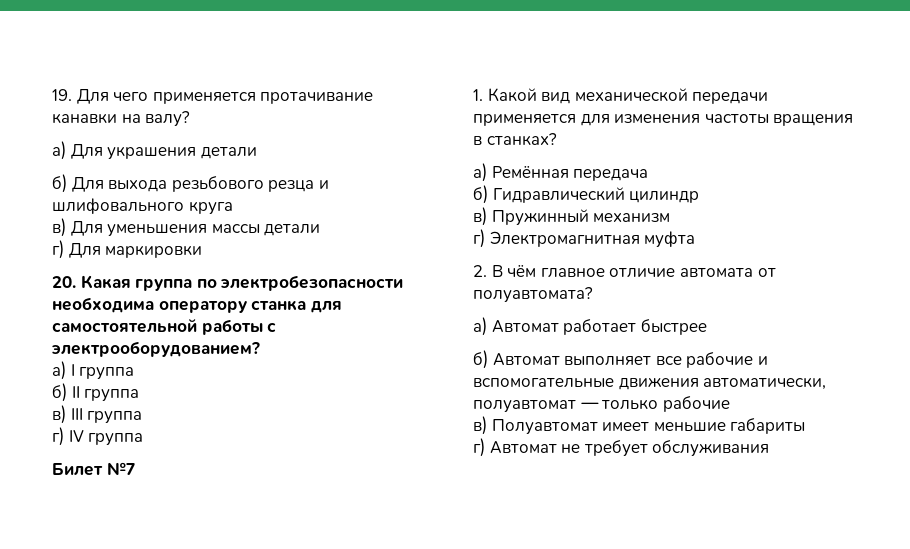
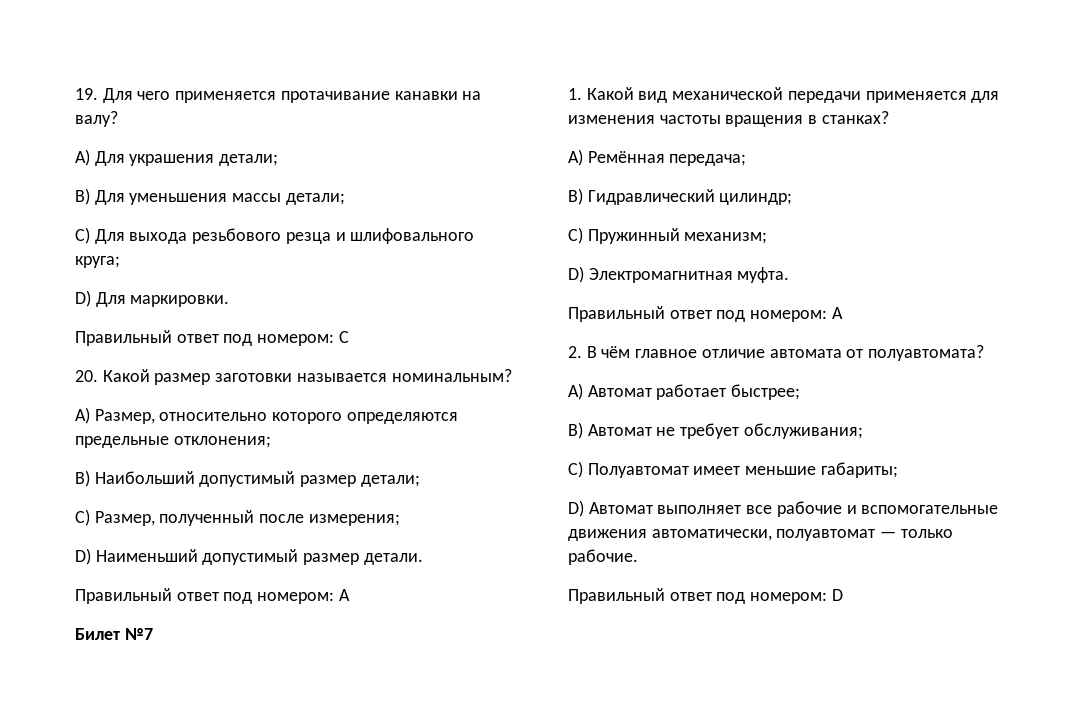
[52,141,66,160] а) -> [75,149,90,166] A)
[200,147,257,159] [52,174,67,193] детали // б) -> [219,154,279,166] [75,188,345,205] [75,227,90,244] детали; // B) Для уменьшения массы детали; // C)
[188,201,233,215] [52,218,321,237] [52,240,203,259] [52,275,404,291] [52,297,342,313] [52,319,277,335] [51,341,260,357] [52,361,135,380] [52,383,140,402] [52,405,143,424] [52,427,144,446] круга // в) Для уменьшения массы детали // г) Для маркировки // 20. Какая группа по электробезопасности необходима оператору станка для самостоятельной работы с электрооборудованием? // а) I группа // б) II группа // в) III группа // г) IV группа -> [75,256,120,268] [75,290,230,307] [75,330,349,346] [75,369,512,385] [75,407,458,424] [75,436,271,448] [75,470,420,487] [75,509,400,526] [75,548,423,565] [75,588,350,604] круга; // D) Для маркировки. // Правильный ответ под номером: C // 20. Какой размер заготовки называется номинальным? // A) Размер, относительно которого определяются предельные отклонения; // B) Наибольший допустимый размер детали; // C) Размер, полученный после измерения; // D) Наименьший допустимый размер детали. // Правильный ответ под номером: A
[473,163,649,182] [473,185,700,204] [473,207,671,226] [473,229,696,248] а) Ремённая передача // б) Гидравлический цилиндр // в) Пружинный механизм // г) Электромагнитная муфта -> [568,149,747,166] [568,188,793,205] [568,227,768,244] [568,266,790,283] [568,306,843,322] A) Ремённая передача; // B) Гидравлический цилиндр; // C) Пружинный механизм; // D) Электромагнитная муфта. // Правильный ответ под номером: A
[473,317,487,336] а) -> [568,383,583,400] A)
[640,319,707,335] [473,350,488,369] быстрее // б) -> [731,384,801,400] [568,422,863,439] [568,461,898,478] [568,500,584,517] быстрее; // B) Автомат не требует обслуживания; // C) Полуавтомат имеет меньшие габариты; // D)
[662,396,730,412] [473,416,806,435] [473,438,770,457] рабочие // в) Полуавтомат имеет меньшие габариты // г) Автомат не требует обслуживания -> [568,549,638,565] [568,588,843,604] рабочие. // Правильный ответ под номером: D

